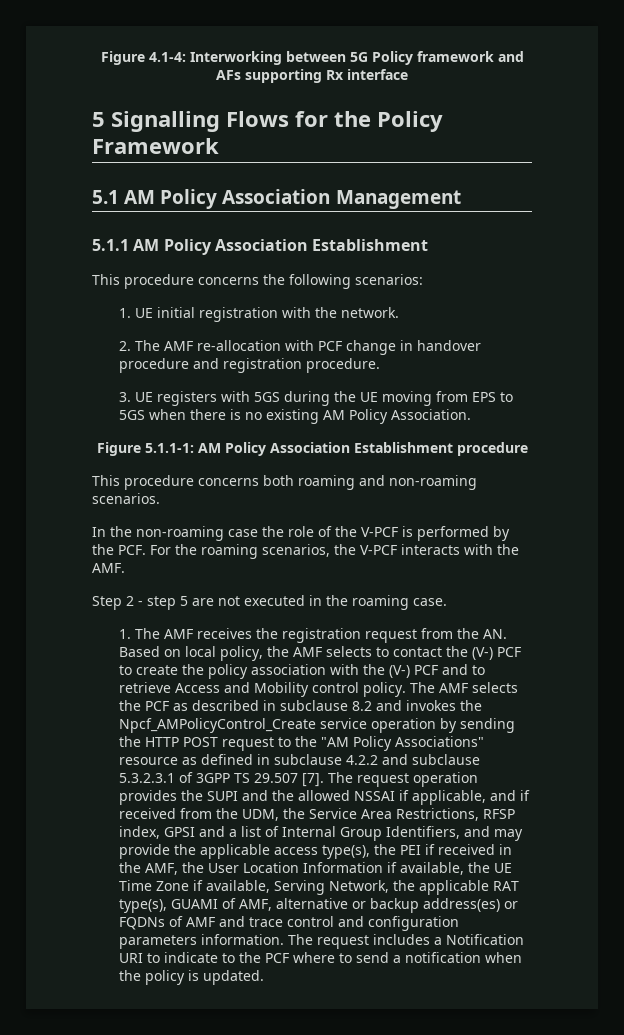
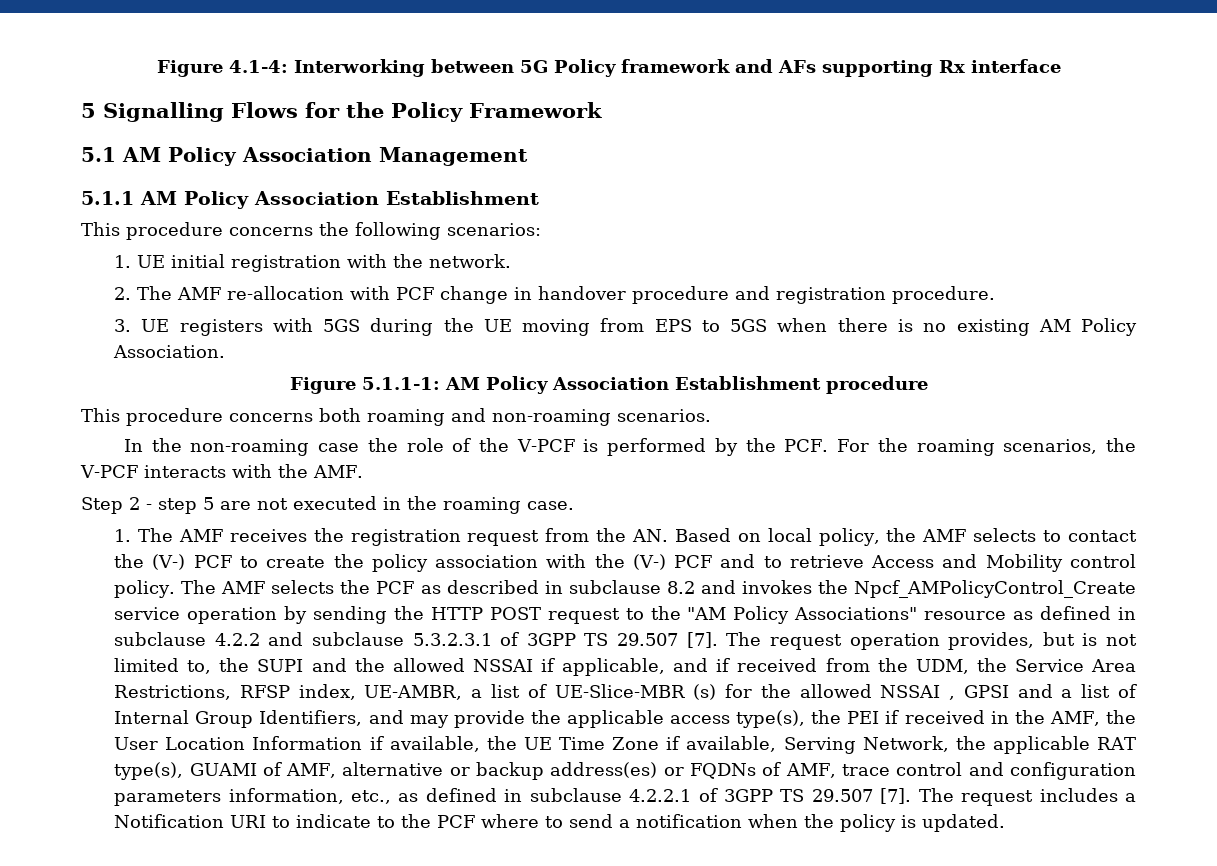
[119,790,178,805] provides -> [948,632,1137,650] [114,658,212,674] provides, but is not limited to,
(161, 832) none -> [364,684,956,700] UE-AMBR, a list of UE-Slice-MBR (s) for the allowed NSSAI ,
[186,916,246,927] AMF and -> [785,763,836,778] AMF,
[201,934,285,945] information. -> [228,788,912,804] information, etc., as defined in subclause 4.2.2.1 of 3GPP TS 29.507 [7].

